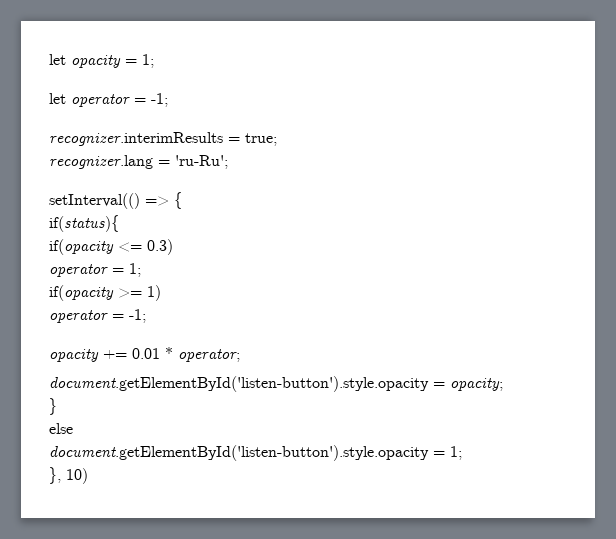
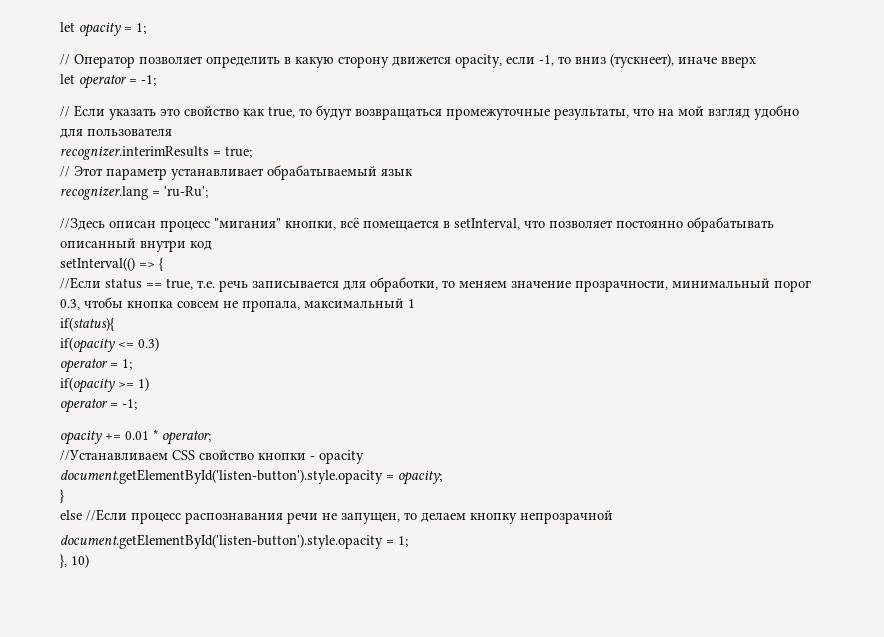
[49,93,168,107] [49,132,277,146] [49,155,228,169] [49,192,182,209] let operator = -1; // recognizer.interimResults = true; // recognizer.lang = 'ru-Ru'; // setInterval(() => { -> [60,53,756,68] [60,74,156,89] [60,105,799,120] [60,128,172,138] [60,146,252,160] [60,165,413,180] [60,186,208,200] [60,217,774,232] [60,238,212,252] [60,257,163,271] [60,277,811,292] [60,297,415,312] // Оператор позволяет определить в какую сторону движется opacity, если -1, то вниз (тускнеет), иначе вверх // let operator = -1; // // Если указать это свойство как true, то будут возвращаться промежуточные результаты, что на мой взгляд удобно для пользователя // recognizer.interimResults = true; // // Этот параметр устанавливает обрабатываемый язык // recognizer.lang = 'ru-Ru'; // //Здесь описан процесс "мигания" кнопки, всё помещается в setInterval, что позволяет постоянно обрабатывать описанный внутри код // setInterval(() => { // //Если status == true, т.е. речь записывается для обработки, то меняем значение прозрачности, минимальный порог 0.3, чтобы кнопка совсем не пропала, максимальный 1
(240, 355) none -> [60,450,364,464] // //Устанавливаем CSS свойство кнопки - opacity
(73, 428) none -> [86,509,613,524] //Если процесс распознавания речи не запущен, то делаем кнопку непрозрачной

